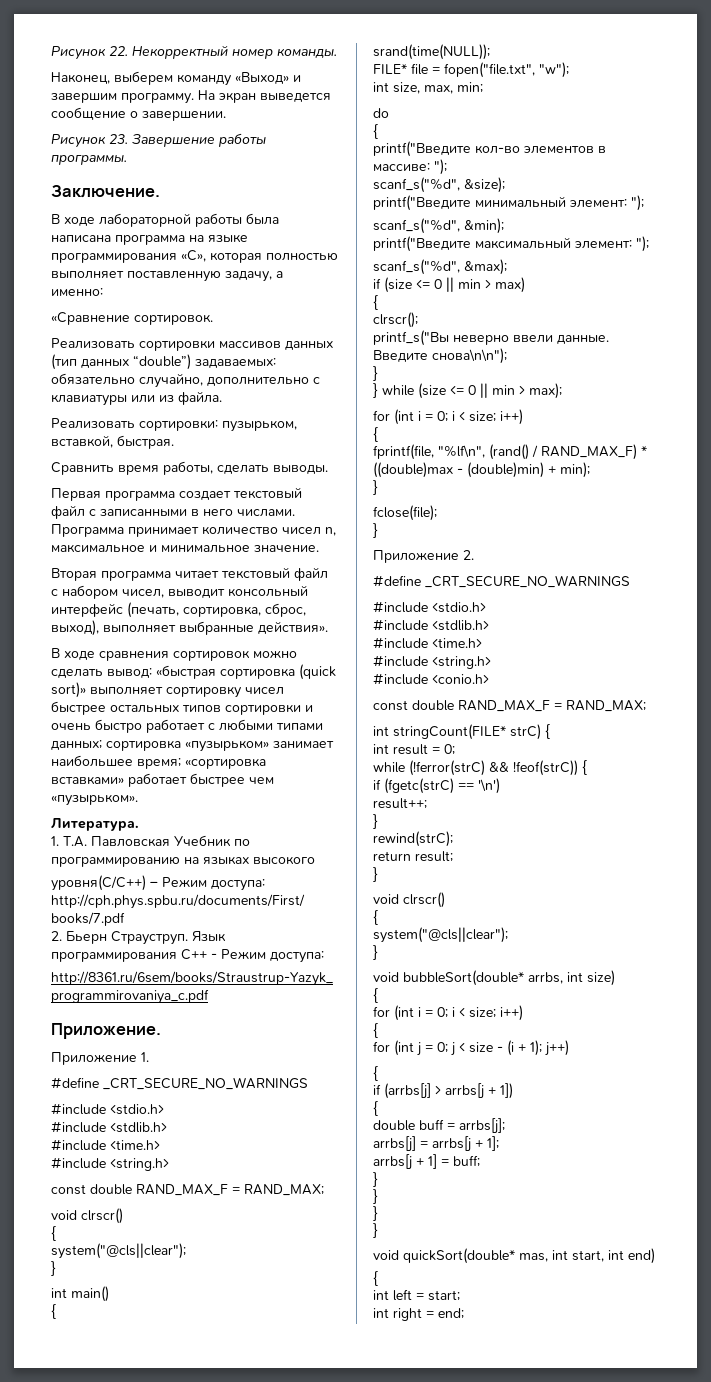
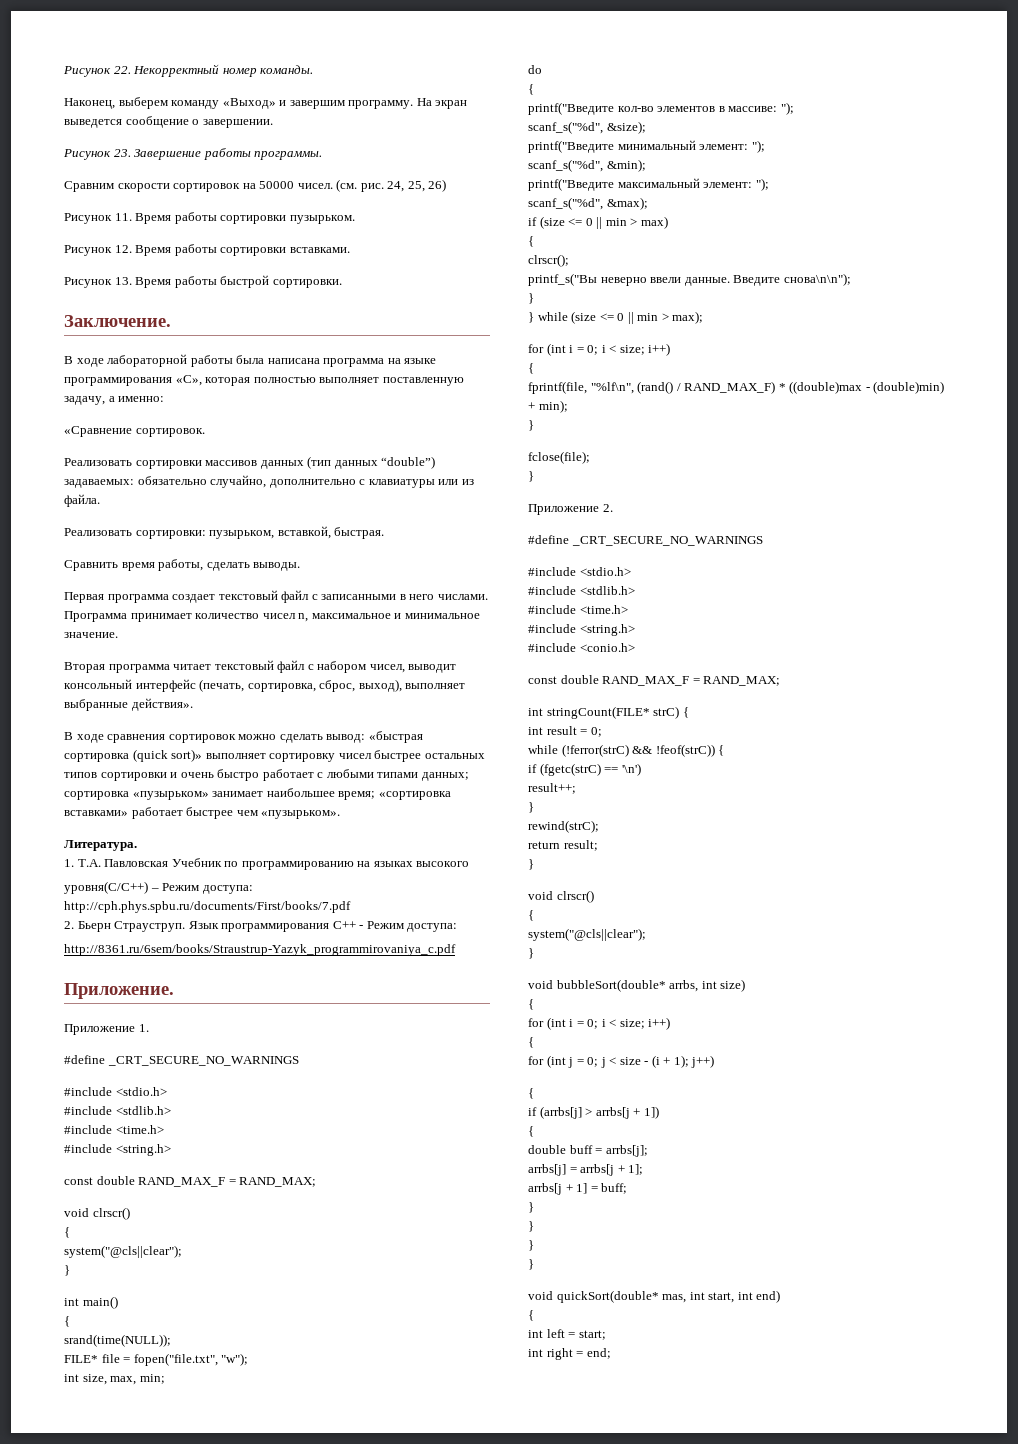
(127, 160) none -> [64,179,447,192] [64,212,355,224] [64,244,350,256] [64,275,342,288] // Сравним скорости сортировок на 50000 чисел. (см. рис. 24, 25, 26) // Рисунок 11. Время работы сортировки пузырьком. // Рисунок 12. Время работы сортировки вставками. // Рисунок 13. Время работы быстрой сортировки.

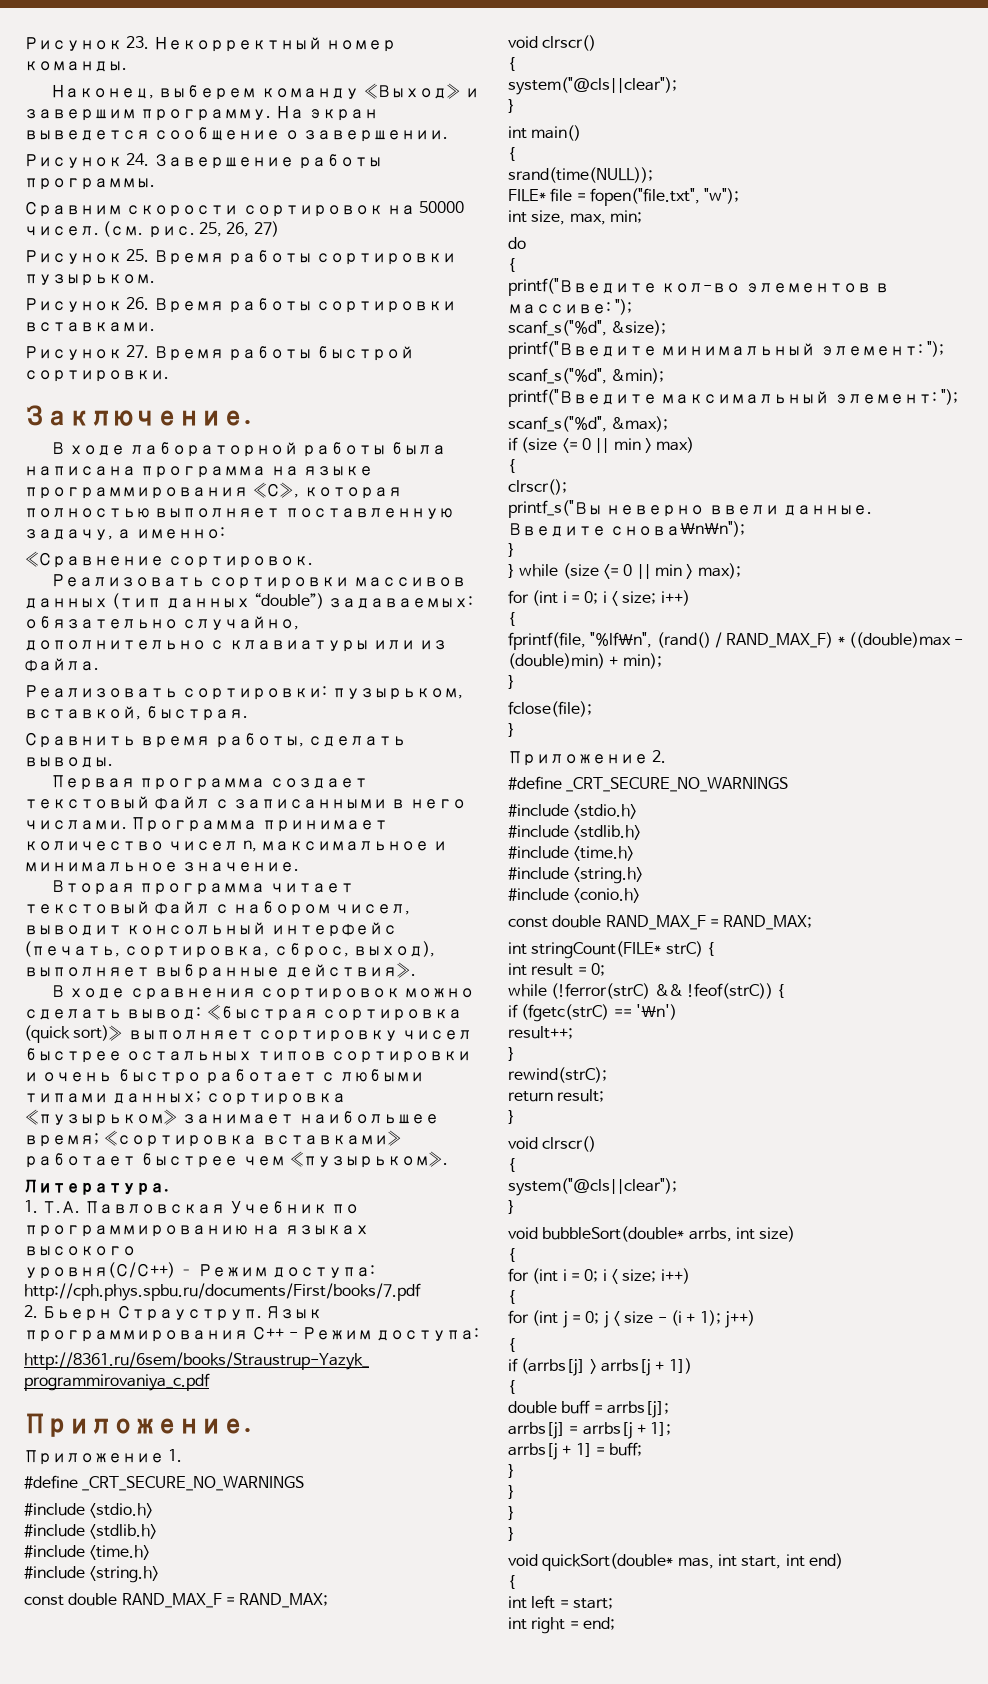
[63,66,131,77] Рисунок 22. -> [24,36,150,51] Рисунок 23.
[113,149,131,157] 23. -> [126,153,150,166] 24.
[387,179,447,192] [64,213,132,224] 24, 25, 26) // Рисунок 11. -> [198,221,279,237] [24,249,150,264] 25, 26, 27) // Рисунок 25.
[114,245,132,253] 12. -> [126,297,150,310] 26.
[114,277,132,285] 13. -> [126,345,150,358] 27.

